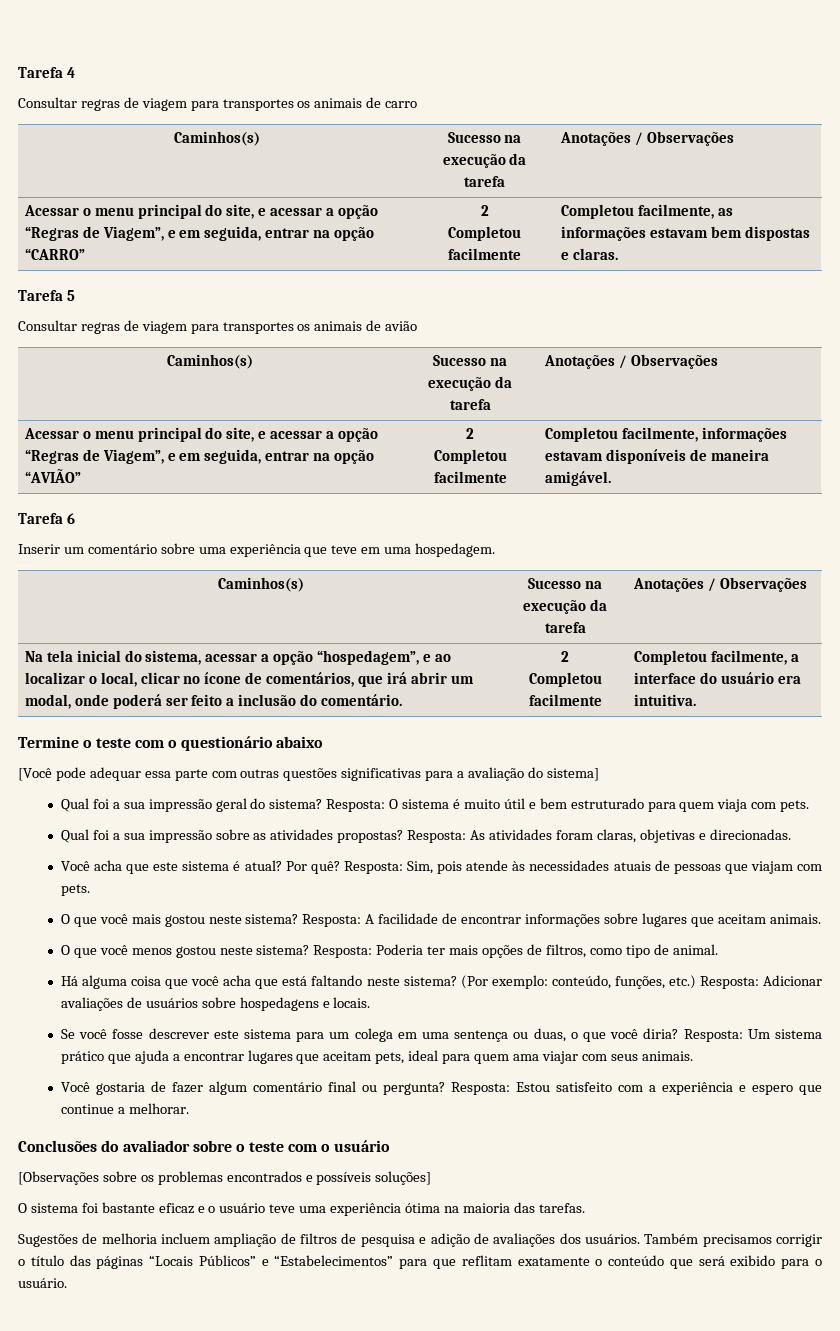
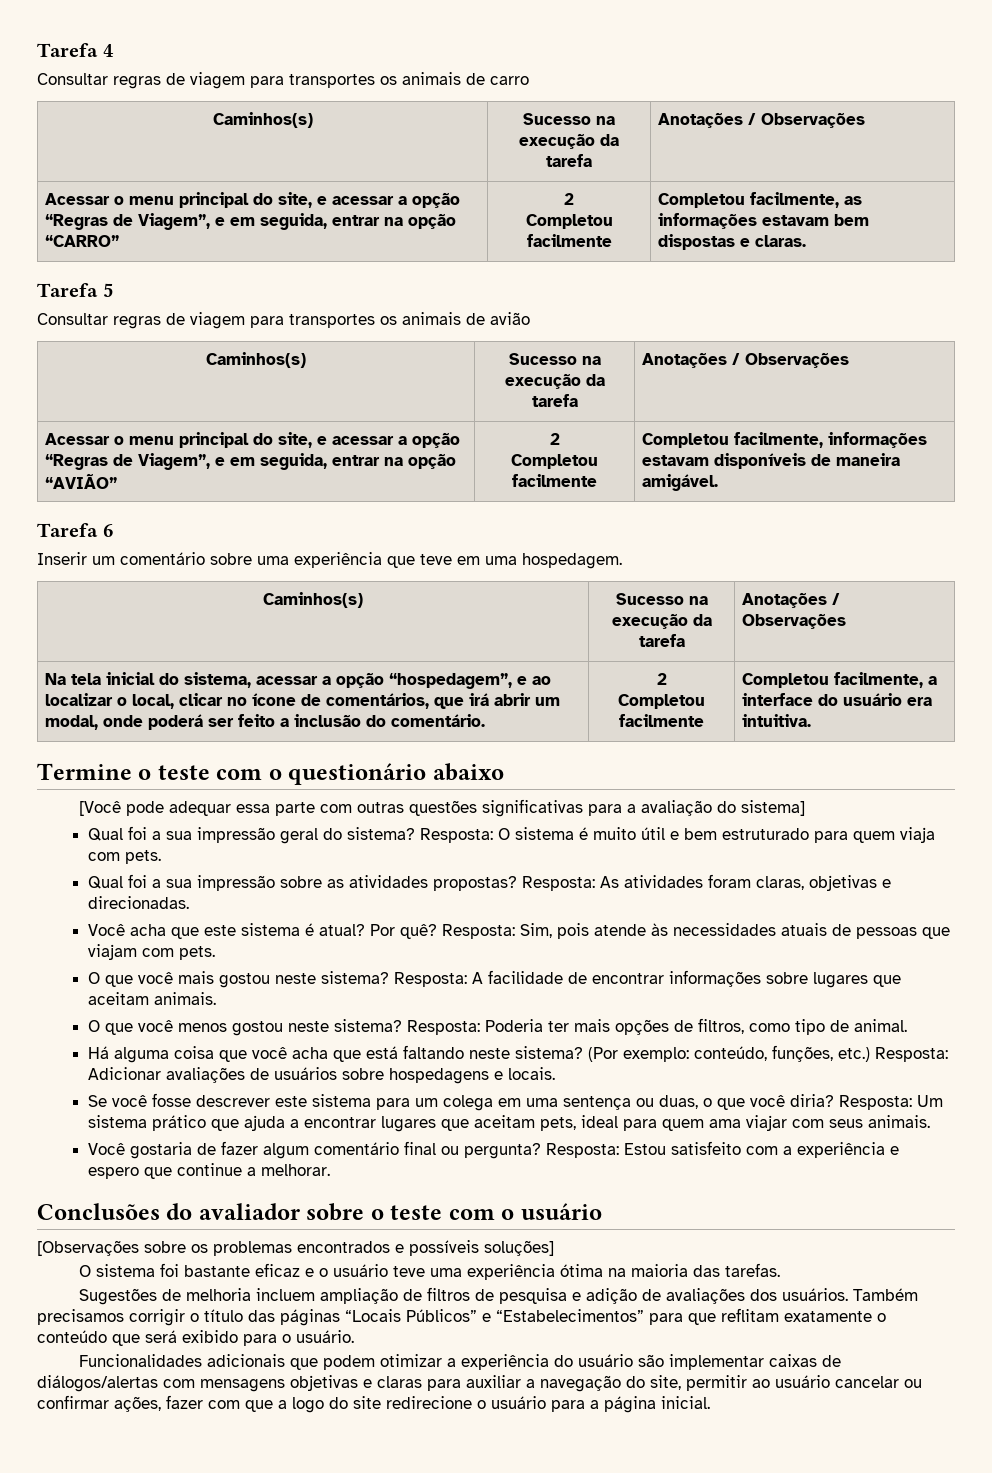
(67, 1283) none -> [79,1354,842,1370] [37,1375,922,1392] [37,1395,710,1413] // Funcionalidades adicionais que podem otimizar a experiência do usuário são implementar caixas de diálogos/alertas com mensagens objetivas e claras para auxiliar a navegação do site, permitir ao usuário cancelar ou confirmar ações, fazer com que a logo do site redirecione o usuário para a página inicial.

